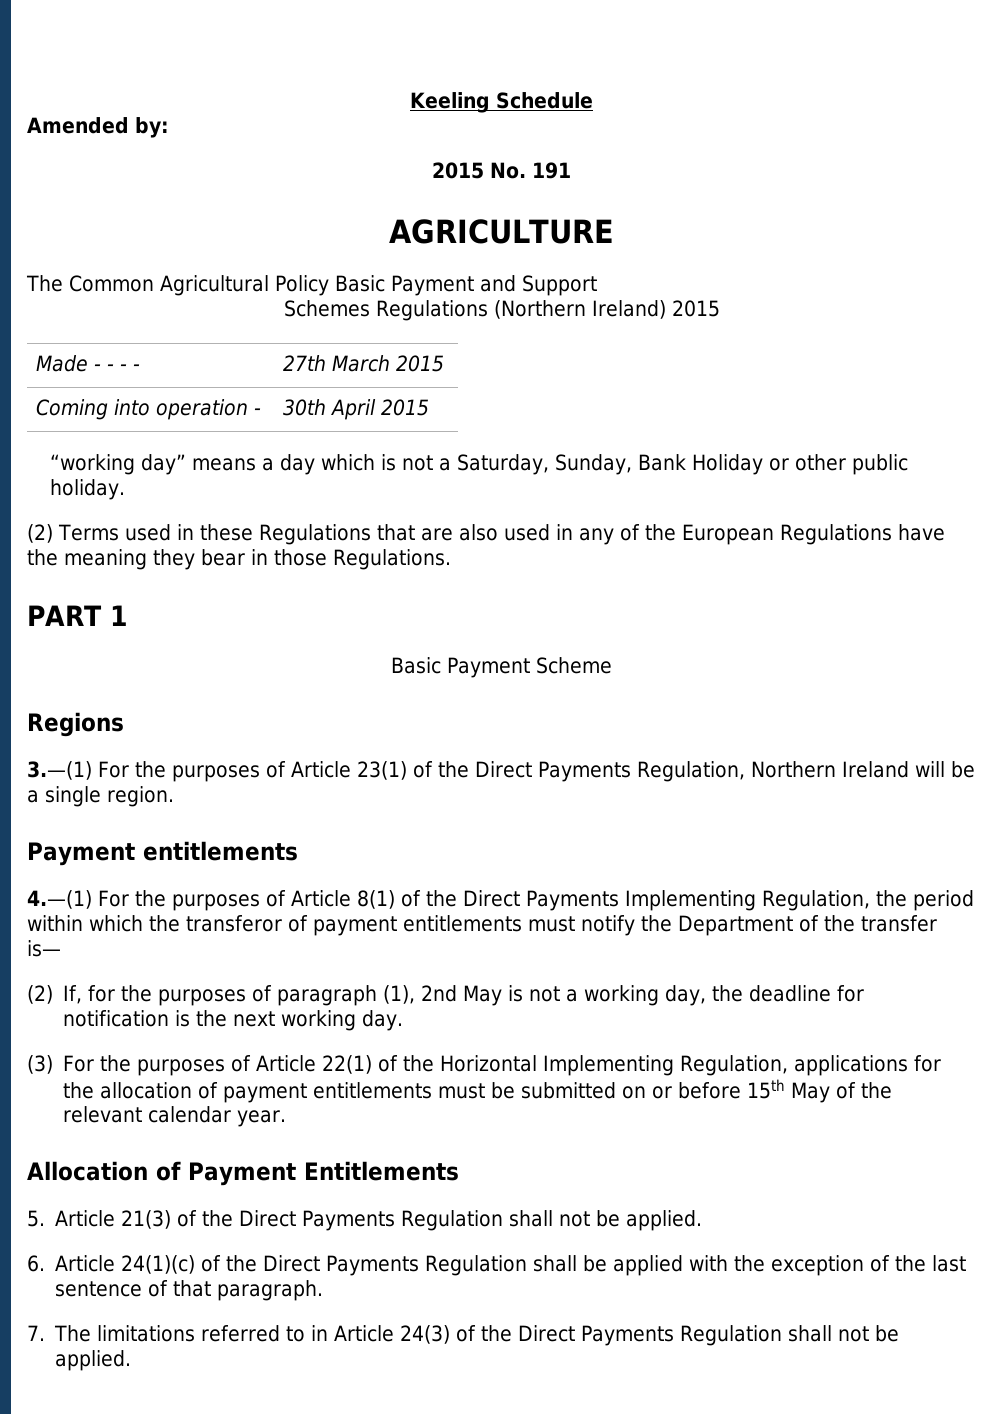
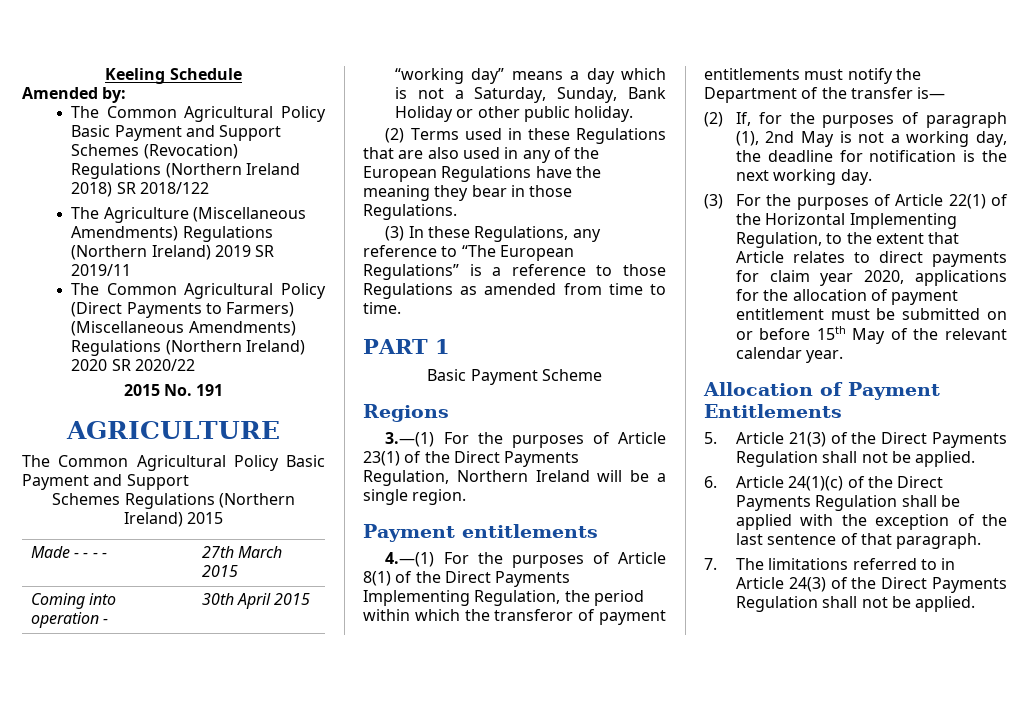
(169, 127) none -> [71,106,326,122] [71,125,282,141] [71,144,238,159] [71,163,301,179] [71,182,210,197] [71,207,307,223] [71,226,273,242] [71,245,275,260] [71,264,132,276] [71,283,326,299] [71,302,295,318] [71,321,296,336] [71,340,306,356] [71,359,196,371] // The Common Agricultural Policy Basic Payment and Support Schemes (Revocation) Regulations (Northern Ireland 2018) SR 2018/122 // The Agriculture (Miscellaneous Amendments) Regulations (Northern Ireland) 2019 SR 2019/11 // The Common Agricultural Policy (Direct Payments to Farmers) (Miscellaneous Amendments) Regulations (Northern Ireland) 2020 SR 2020/22
(451, 559) none -> [385,226,601,242] [363,245,574,261] [363,264,666,280] [363,283,666,299] [363,302,401,314] // (3) In these Regulations, any reference to “The European Regulations” is a reference to those Regulations as amended from time to time.
(789, 1065) none -> [826,232,960,244] [735,251,1007,267] [735,270,905,286] to the extent that Article relates to direct payments for claim year 2020,
[313,1082,433,1099] entitlements -> [735,308,824,320] entitlement

